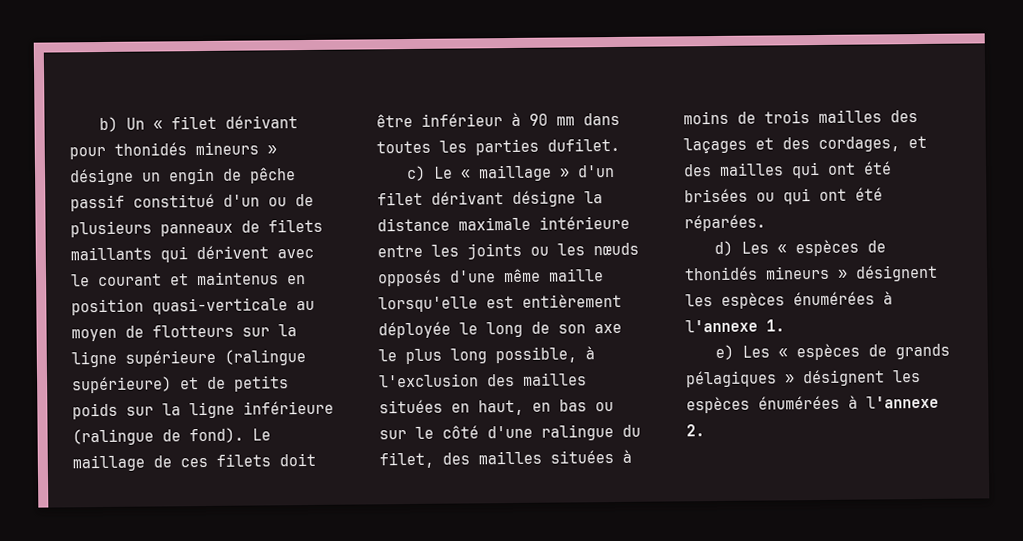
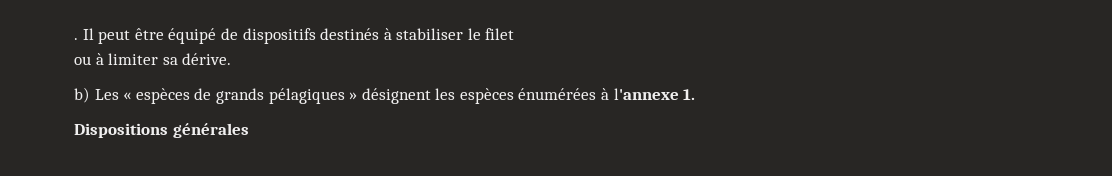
[98,115,298,133] [69,141,277,160] [69,167,296,186] [70,193,314,212] [70,218,323,238] [70,245,314,263] [71,271,306,287] [71,297,315,316] [71,324,297,342] [71,349,306,368] [72,375,289,394] [72,400,334,420] [72,427,271,446] [72,452,316,472] [376,112,620,128] [376,137,620,156] [405,164,615,182] [377,190,603,207] [377,215,630,232] [377,242,639,260] [377,268,604,287] [378,293,622,313] [378,321,622,339] [378,346,595,365] [379,372,587,388] [379,399,614,416] [379,424,641,441] [379,449,632,469] [683,109,918,125] [683,135,927,154] [683,161,892,179] [684,187,883,205] [684,214,766,232] [713,239,886,257] [684,264,938,282] [685,291,893,309] [685,319,785,333] [714,344,734,361] b) Un « filet dérivant pour thonidés mineurs » désigne un engin de pêche passif constitué d'un ou de plusieurs panneaux de filets maillants qui dérivent avec le courant et maintenus en position quasi-verticale au moyen de flotteurs sur la ligne supérieure (ralingue supérieure) et de petits poids sur la ligne inférieure (ralingue de fond). Le maillage de ces filets doit être inférieur à 90 mm dans toutes les parties dufilet. // c) Le « maillage » d'un filet dérivant désigne la distance maximale intérieure entre les joints ou les nœuds opposés d'une même maille lorsqu'elle est entièrement déployée le long de son axe le plus long possible, à l'exclusion des mailles situées en haut, en bas ou sur le côté d'une ralingue du filet, des mailles situées à moins de trois mailles des laçages et des cordages, et des mailles qui ont été brisées ou qui ont été réparées. // d) Les « espèces de thonidés mineurs » désignent les espèces énumérées à l'annexe 1. // e) -> [74,28,515,44] [74,53,232,65] [74,87,90,103] . Il peut être équipé de dispositifs destinés à stabiliser le filet // ou à limiter sa dérive. // b)
[686,424,705,437] 2. -> [683,89,696,100] [74,123,249,138] 1. // Dispositions générales

